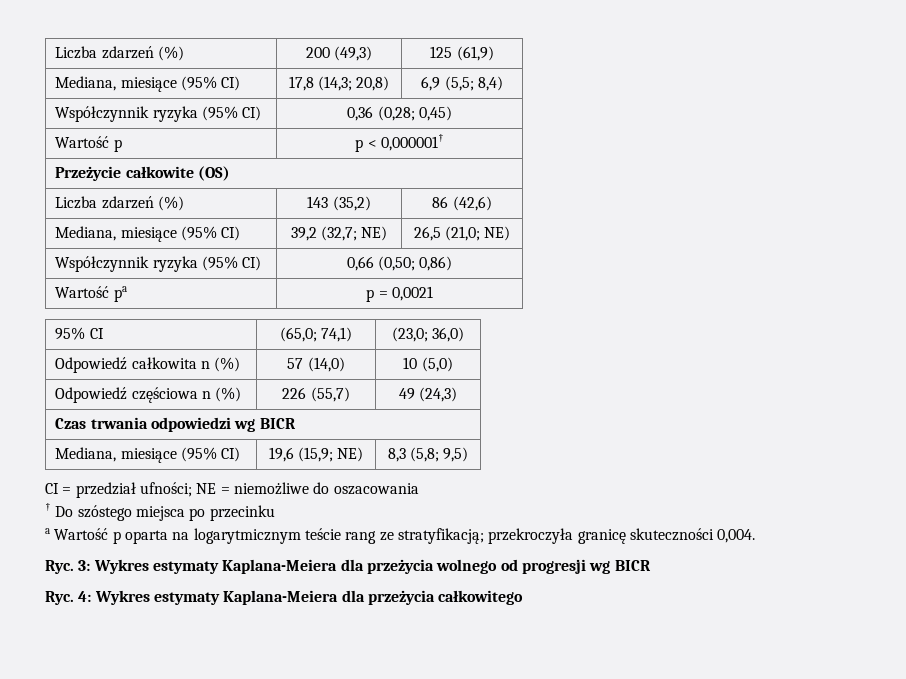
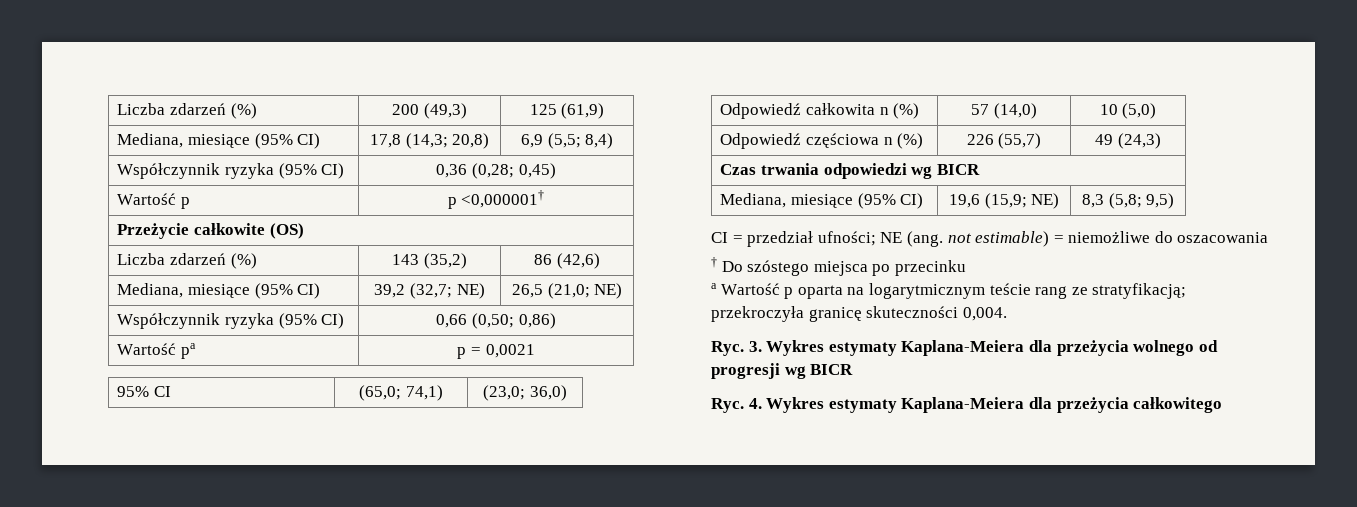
[367,134,444,151] < 0,000001† -> [461,190,545,208] <0,000001†
(217, 488) none -> [906,231,1050,247] (ang. not estimable)
[78,560,91,571] 3: -> [748,341,762,352] 3.
[78,591,92,602] 4: -> [748,398,762,409] 4.

